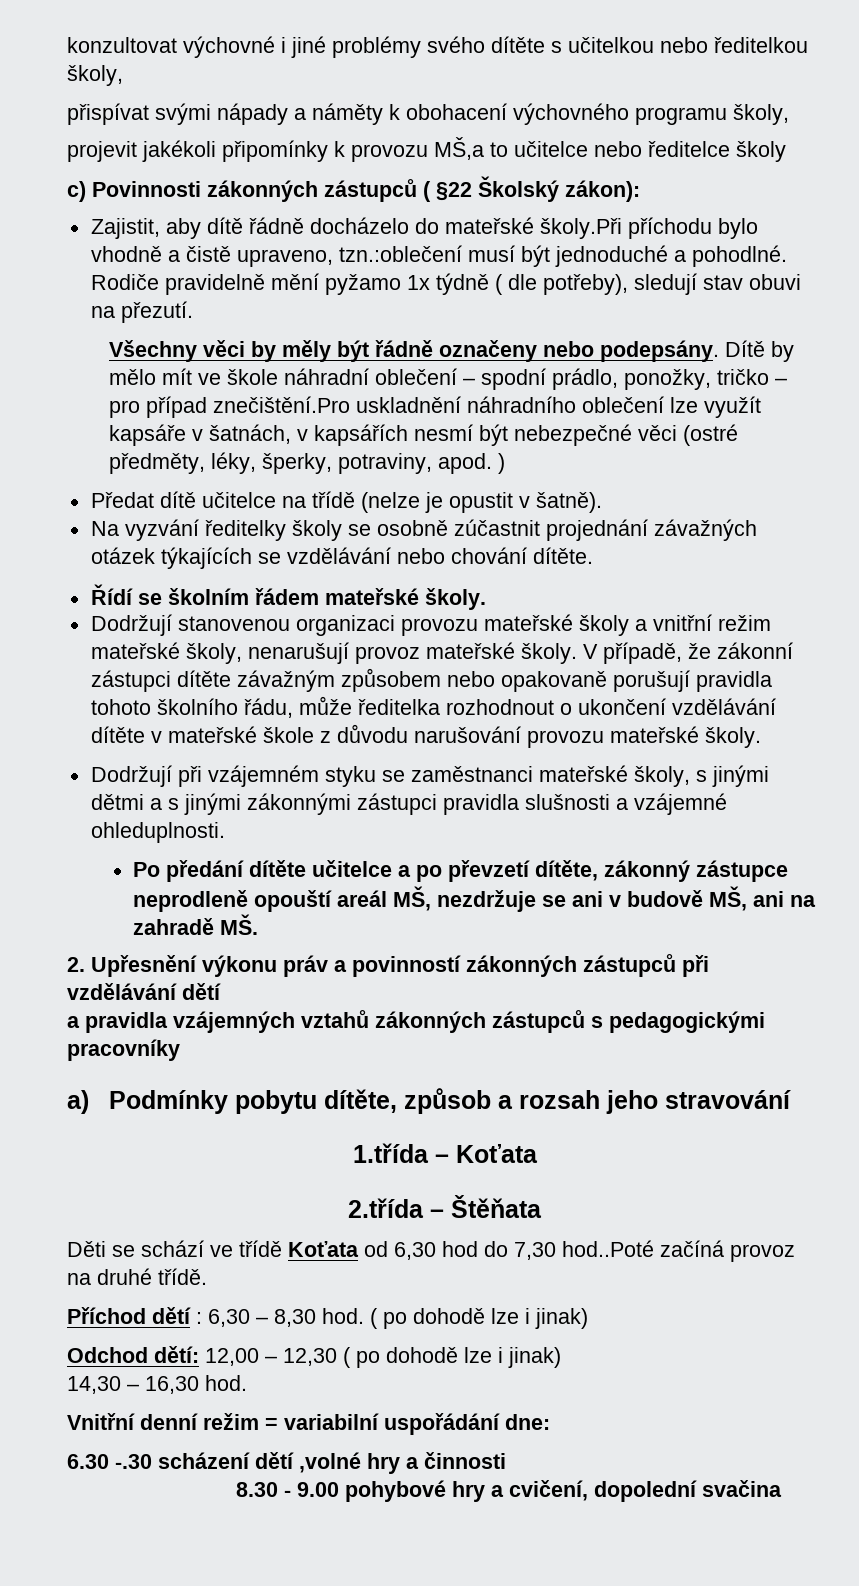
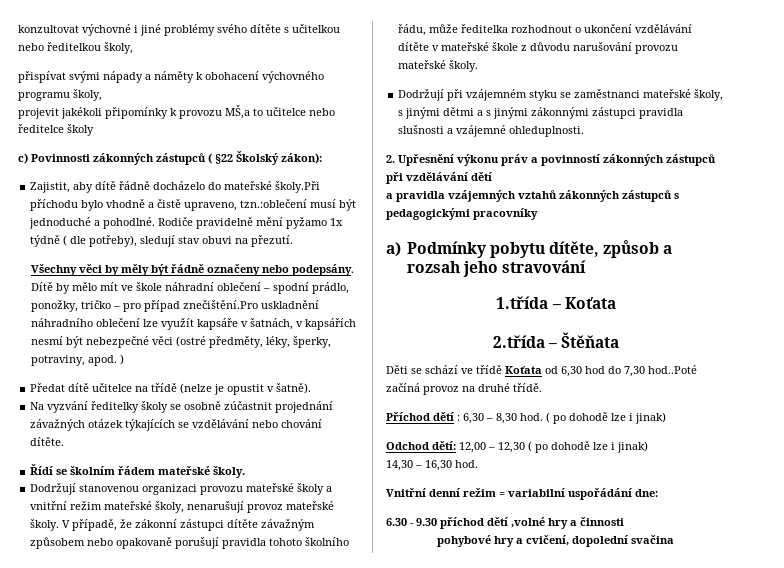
[132,860,788,882] [132,886,816,912] [132,914,258,935] // Po předání dítěte učitelce a po převzetí dítěte, zákonný zástupce neprodleně opouští areál MŠ, nezdržuje se ani v budově MŠ, ani na zahradě MŠ. -> (585, 131) none
[115,1452,250,1469] -.30 scházení -> [410,517,484,529] - 9.30 příchod
[235,1482,339,1497] 8.30 - 9.00 -> (624, 521) none

